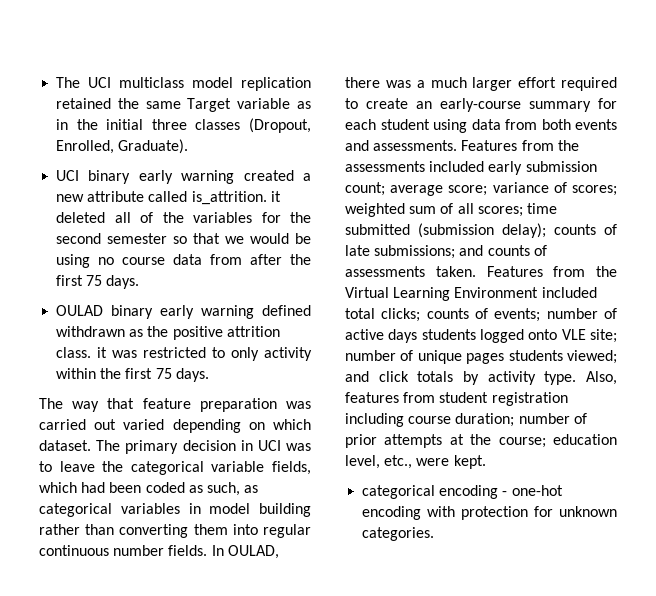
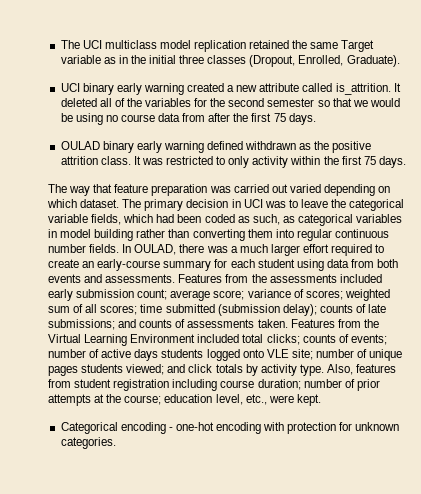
[270,191,281,202] it -> [393,83,401,92] It
[97,347,108,358] it -> [133,156,141,165] It
[362,485,436,499] categorical -> [60,422,118,434] Categorical

